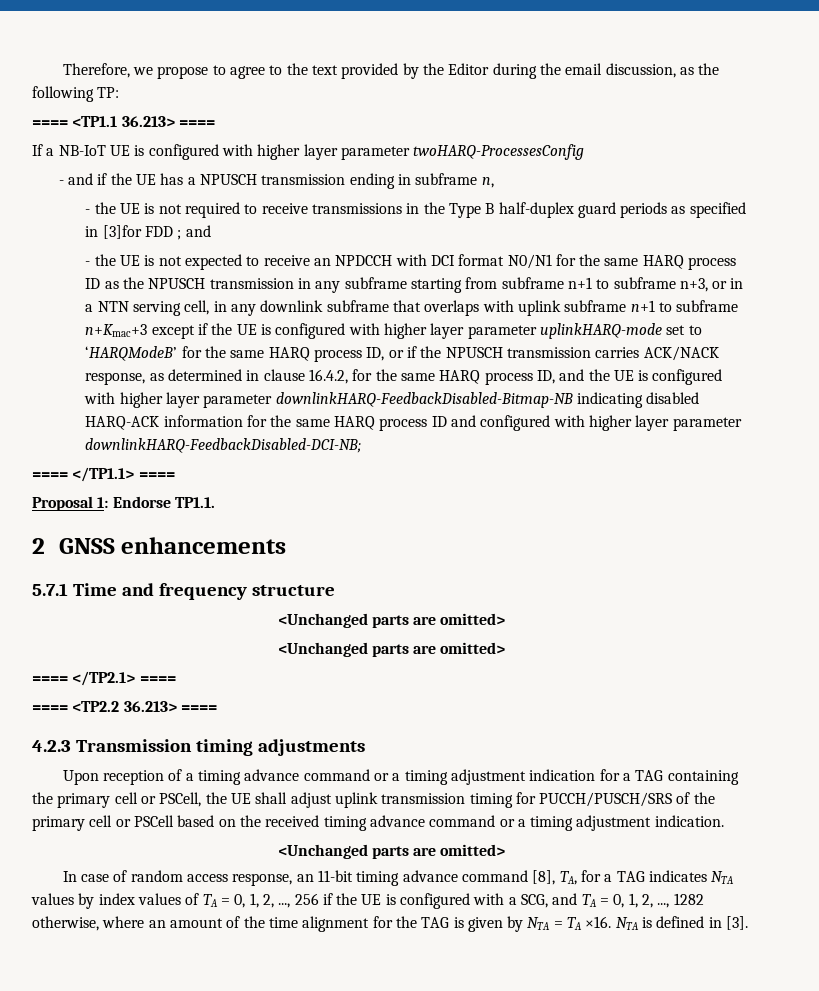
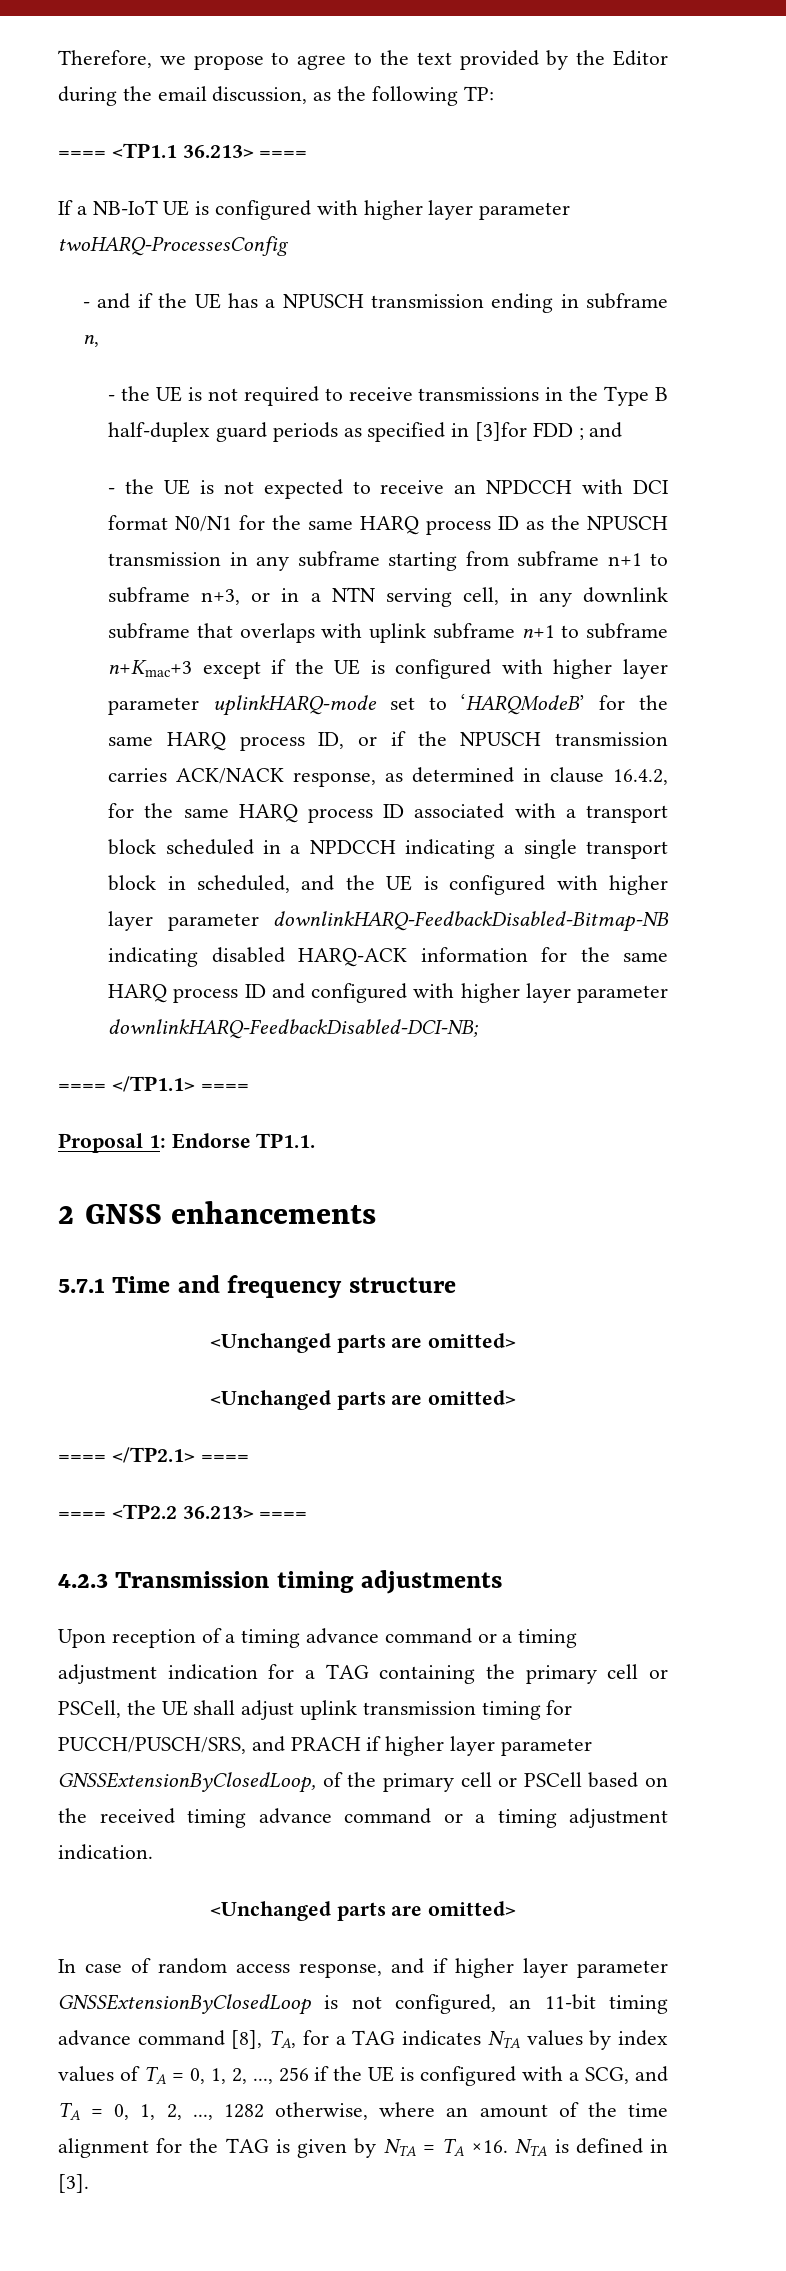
[536,370,555,384] ID, -> [383,803,669,823] [108,839,668,859] [108,875,291,893] ID associated with a transport block scheduled in a NPDCCH indicating a single transport block in scheduled,
[539,792,673,807] PUCCH/PUSCH/SRS -> [58,1736,592,1756] [58,1772,316,1793] PUCCH/PUSCH/SRS, and PRACH if higher layer parameter GNSSExtensionByClosedLoop,
(293, 879) none -> [391,1958,668,1978] [58,1994,496,2015] and if higher layer parameter GNSSExtensionByClosedLoop is not configured,

